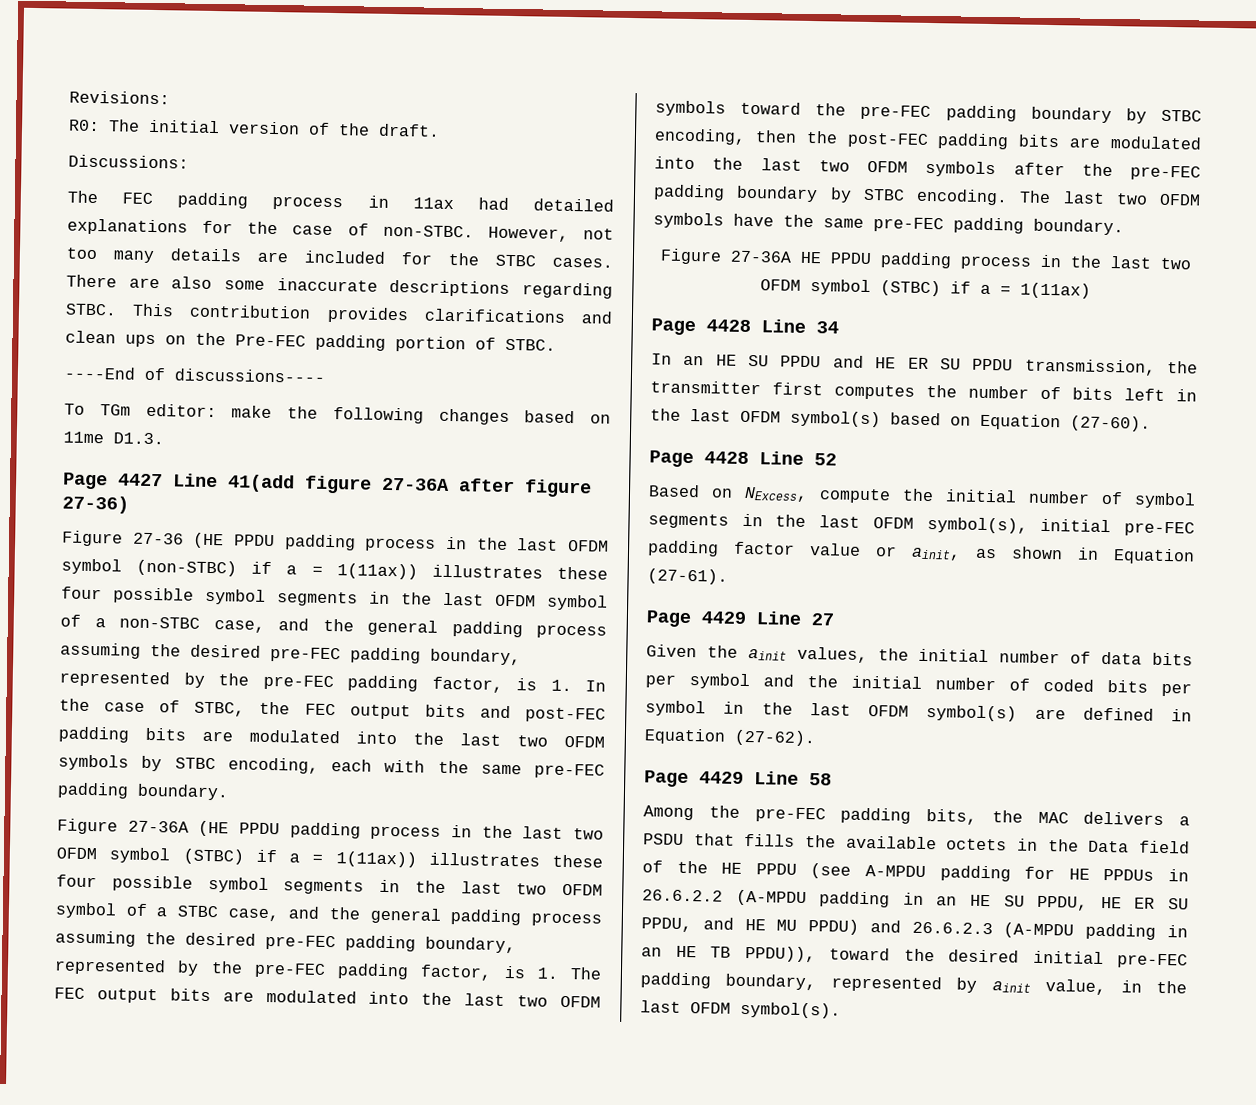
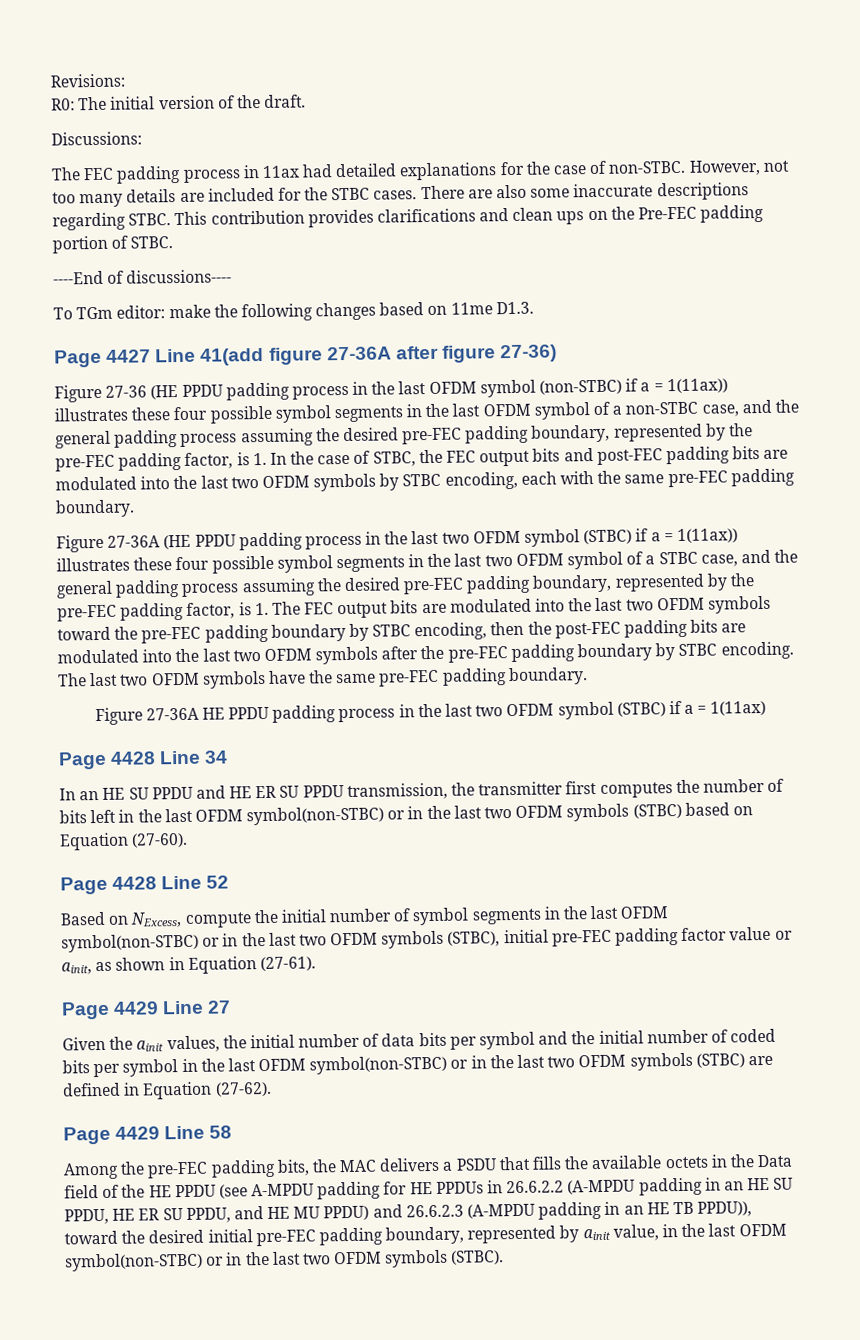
[790,410,881,428] symbol(s) -> [246,803,682,826] symbol(non-STBC) or in the last two OFDM symbols (STBC)
[926,516,1028,534] symbol(s), -> [61,930,501,953] symbol(non-STBC) or in the last two OFDM symbols (STBC),
[926,705,1018,722] symbol(s) -> [309,1052,745,1075] symbol(non-STBC) or in the last two OFDM symbols (STBC)
[740,1001,841,1019] symbol(s). -> [65,1249,505,1272] symbol(non-STBC) or in the last two OFDM symbols (STBC).

